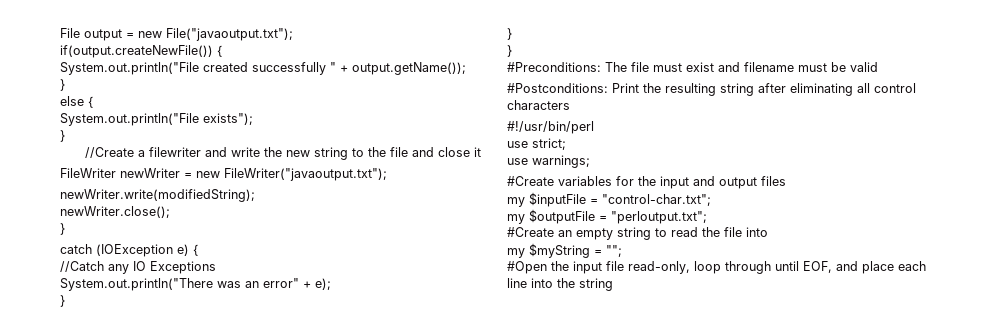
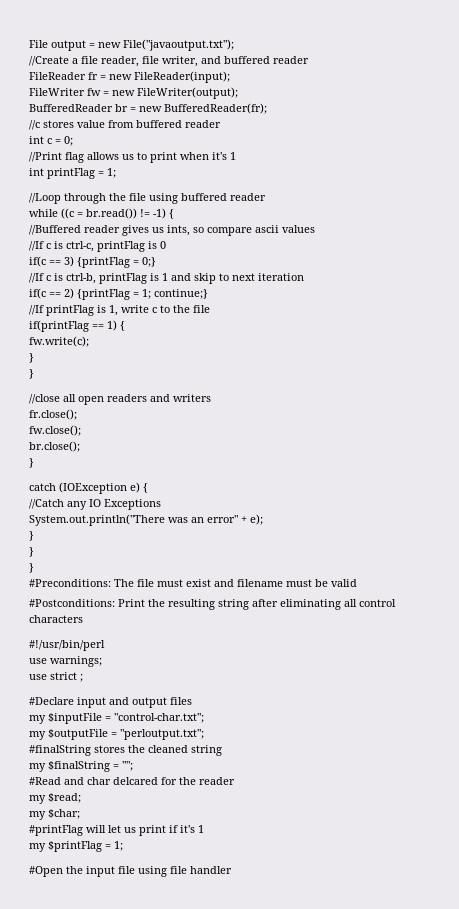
[60,45,222,58] [60,62,466,75] [60,79,65,91] [60,96,93,108] [60,113,253,126] [60,130,65,142] [85,147,482,160] [60,168,387,181] [60,189,255,202] [60,206,170,218] if(output.createNewFile()) { // System.out.println("File created successfully " + output.getName()); // } // else { // System.out.println("File exists"); // } // //Create a filewriter and write the new string to the file and close it // FileWriter newWriter = new FileWriter("javaoutput.txt"); // newWriter.write(modifiedString); // newWriter.close(); -> [29,56,309,67] [29,71,230,83] [29,87,238,99] [29,103,267,114] [29,120,221,130] [29,136,73,146] [29,152,236,163] [29,168,116,179] [29,193,266,204] [29,208,174,219] [29,225,315,236] [29,241,166,252] [29,256,156,268] [29,273,304,284] [29,288,208,300] [29,305,210,316] [29,320,125,332] [29,336,89,347] [29,353,34,363] [29,369,34,379] [29,394,211,405] [29,409,77,420] [29,425,81,436] [29,441,80,452] //Create a file reader, file writer, and buffered reader // FileReader fr = new FileReader(input); // FileWriter fw = new FileWriter(output); // BufferedReader br = new BufferedReader(fr); // //c stores value from buffered reader // int c = 0; // //Print flag allows us to print when it's 1 // int printFlag = 1; // //Loop through the file using buffered reader // while ((c = br.read()) != -1) { // //Buffered reader gives us ints, so compare ascii values // //If c is ctrl-c, printFlag is 0 // if(c == 3) {printFlag = 0;} // //If c is ctrl-b, printFlag is 1 and skip to next iteration // if(c == 2) {printFlag = 1; continue;} // //If printFlag is 1, write c to the file // if(printFlag == 1) { // fw.write(c); // } // } // //close all open readers and writers // fr.close(); // fw.close(); // br.close();
[532,138,566,150] [507,155,590,168] [507,176,656,186] strict; // use warnings; // #Create variables for the -> [50,656,102,667] [29,672,83,682] [29,697,74,705] warnings; // use strict ; // #Declare
[507,227,768,240] [507,243,590,258] #Create an empty string to read the file into // my $myString -> [29,745,222,756] [29,761,110,772] #finalString stores the cleaned string // my $finalString
[507,261,926,274] [507,278,613,291] #Open the input file read-only, loop through until EOF, and place each line into the string -> [29,777,235,785] [29,793,81,804] [29,809,80,820] [29,825,204,836] [29,841,123,852] [29,866,232,877] #Read and char delcared for the reader // my $read; // my $char; // #printFlag will let us print if it's 1 // my $printFlag = 1; // #Open the input file using file handler

